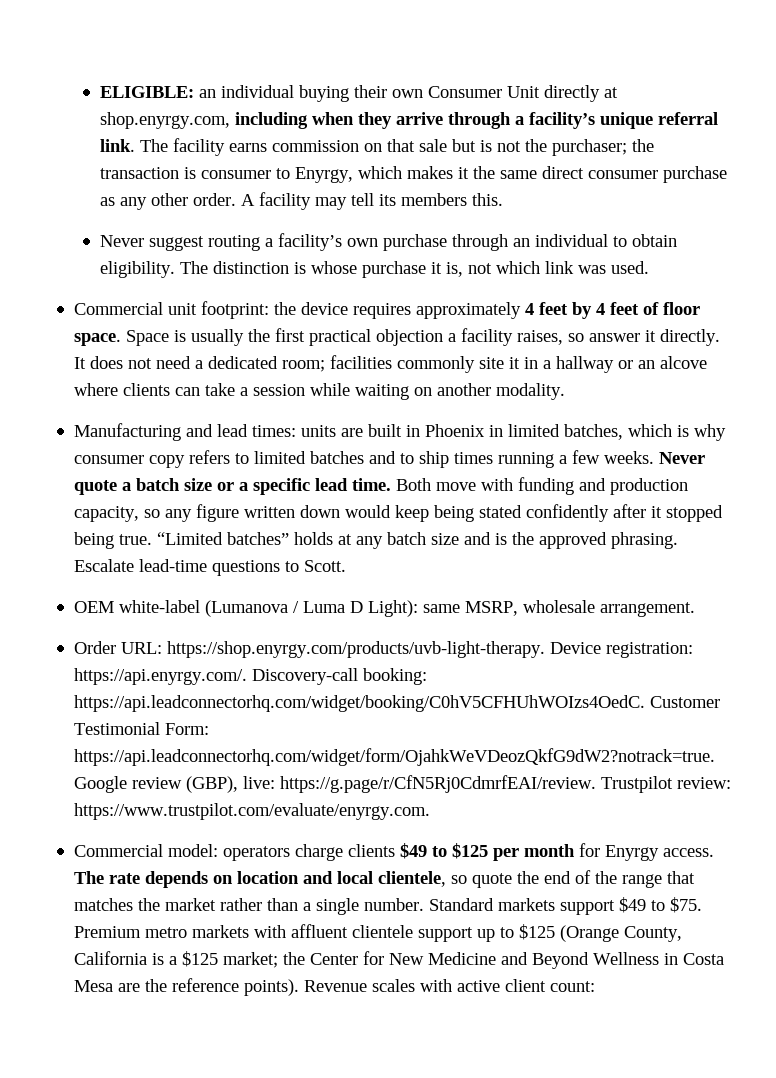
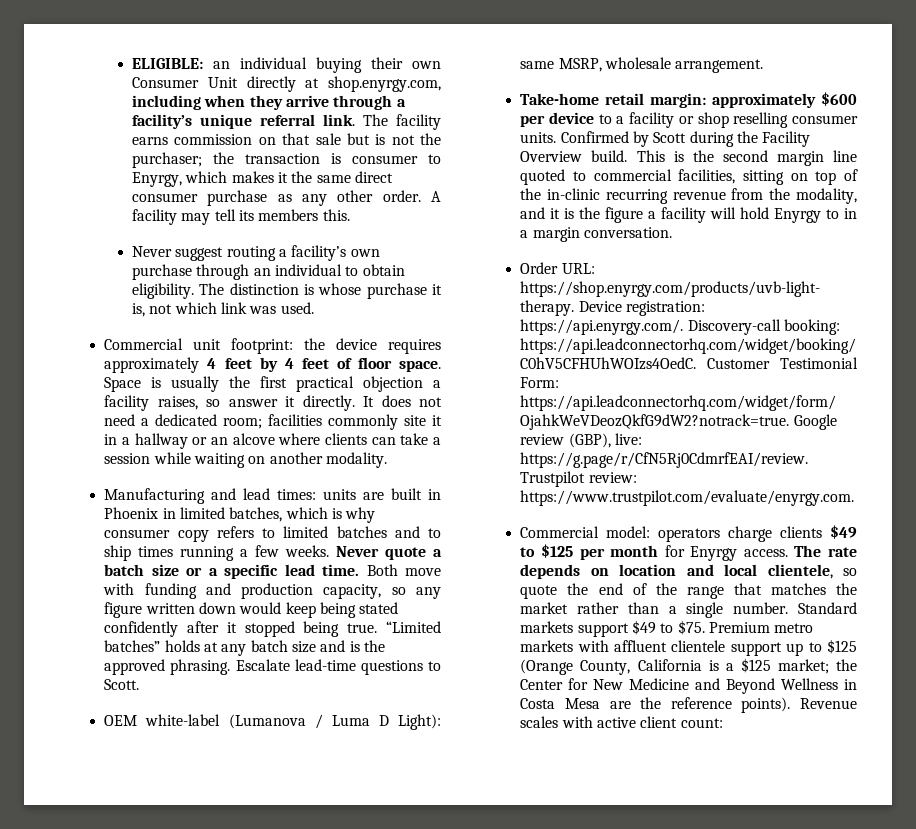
(695, 609) none -> [520,92,857,108] [520,112,858,128] [520,131,811,147] [520,150,857,166] [520,169,858,185] [520,188,857,204] [520,207,857,223] [520,227,672,242] // Take-home retail margin: approximately $600 per device to a facility or shop reselling consumer units. Confirmed by Scott during the Facility Overview build. This is the second margin line quoted to commercial facilities, sitting on top of the in-clinic recurring revenue from the modality, and it is the figure a facility will hold Enyrgy to in a margin conversation.

